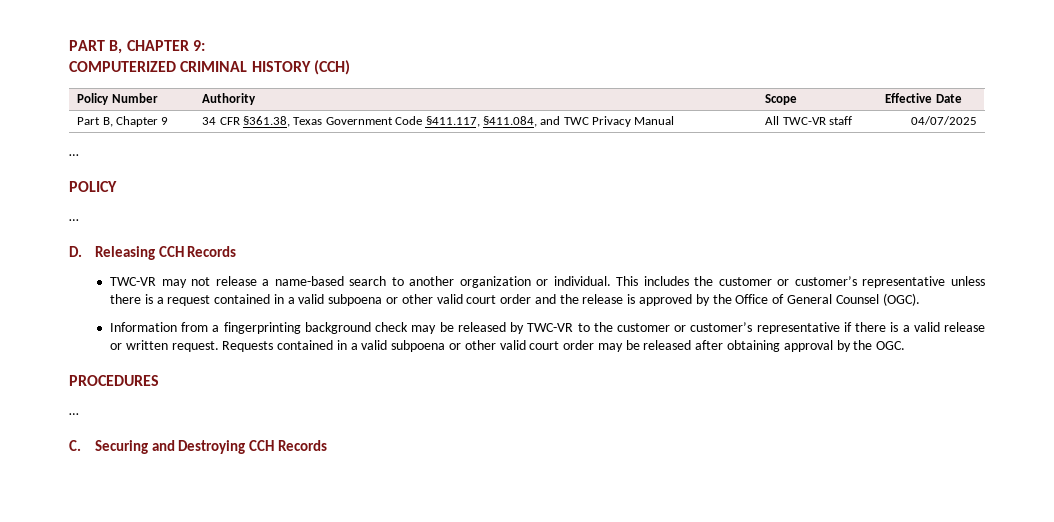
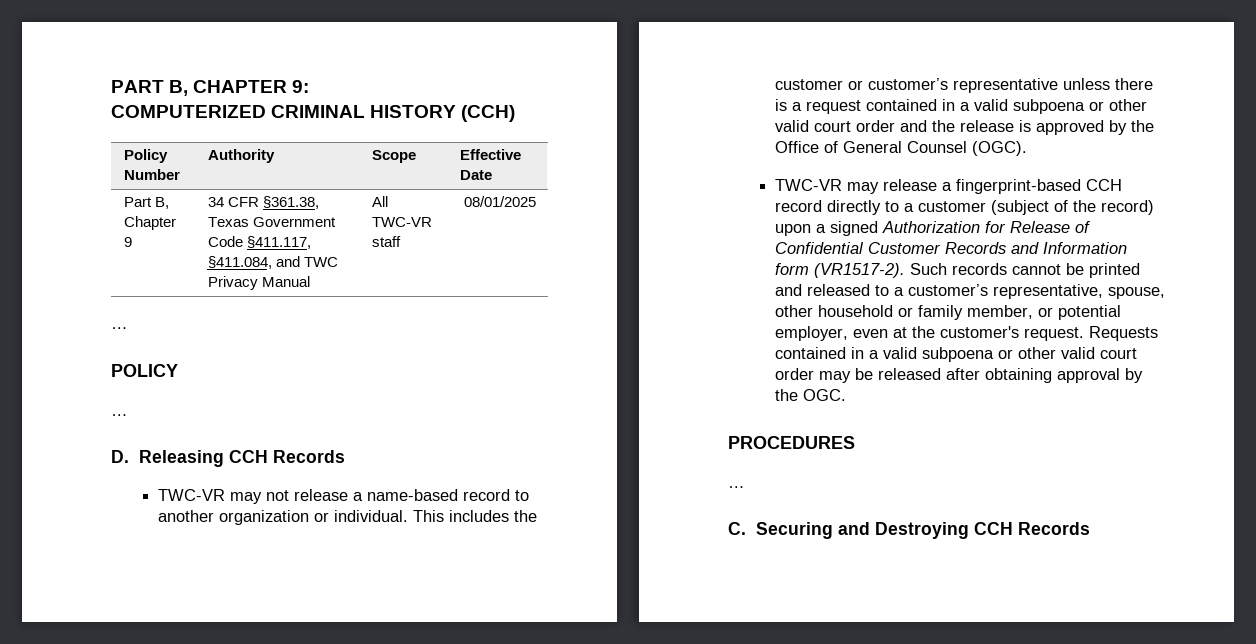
[910,116,977,125] 04/07/2025 -> [463,196,536,207] 08/01/2025
[349,276,387,286] search -> [462,489,510,501] record
[110,322,986,334] [110,340,168,350] Information from a fingerprinting background check may be released by TWC-VR to the customer or customer’s representative if there is a valid release or written -> [774,179,1122,194] [774,200,1154,215] [774,221,1091,236] [774,242,1127,254] [774,263,1140,278] [774,284,1165,299] [774,305,1121,320] [774,326,1019,341] TWC-VR may release a fingerprint-based CCH record directly to a customer (subject of the record) upon a signed Authorization for Release of Confidential Customer Records and Information form (VR1517-2). Such records cannot be printed and released to a customer’s representative, spouse, other household or family member, or potential employer, even at the customer's

